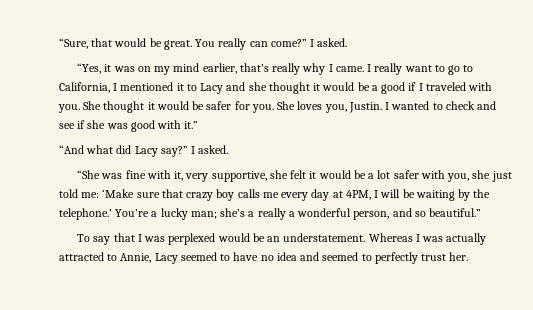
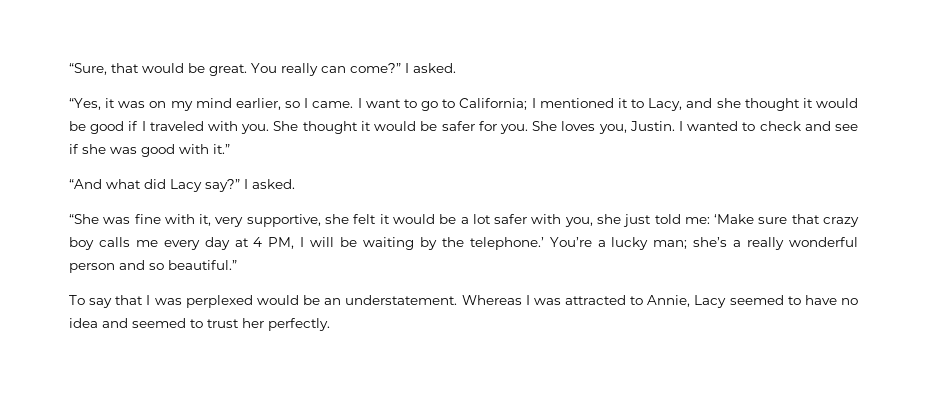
[239,63,326,75] that’s really why -> [285,101,301,108] so
[374,63,403,75] really -> (362, 103) none
[59,82,110,93] California, -> [459,98,528,110] California;
[200,83,224,94] Lacy -> [648,98,683,111] Lacy,
[371,85,378,91] a -> (86, 126) none
[345,190,371,200] 4PM, -> [253,237,295,249] 4 PM,
[288,208,390,220] a wonderful person, -> [788,237,858,247] [69,263,115,273] wonderful person
[446,233,487,245] actually -> (561, 301) none
[374,252,469,264] perfectly trust her. -> [207,318,330,331] trust her perfectly.

